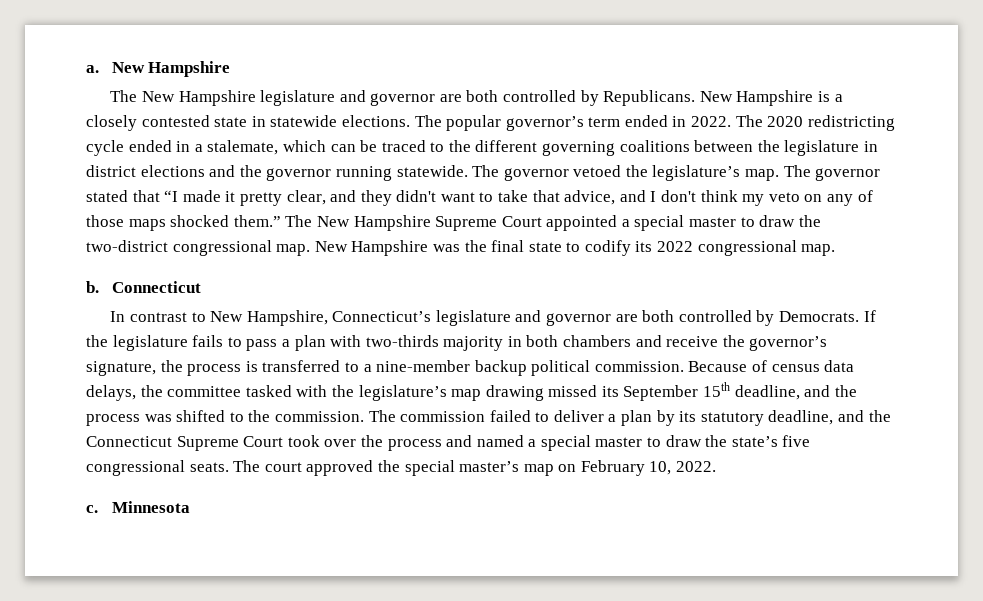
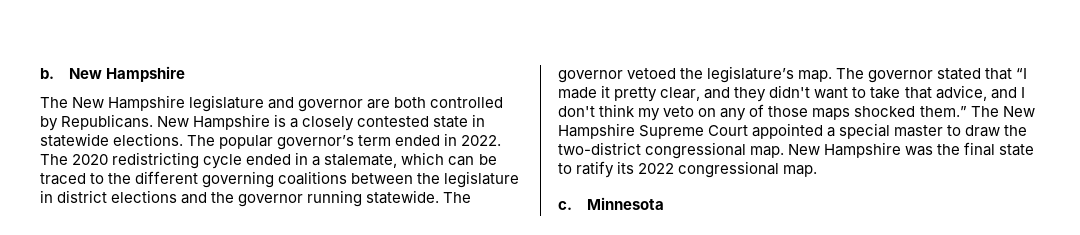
[86,65,99,73] a. -> [40,68,54,79] b.
[584,240,631,256] codify -> [576,161,615,178] ratify
[86,281,201,293] [110,310,876,326] [86,335,828,351] [86,360,855,376] [86,382,857,401] [86,410,891,426] [86,435,811,451] [86,460,717,476] // b. Connecticut // In contrast to New Hampshire, Connecticut’s legislature and governor are both controlled by Democrats. If the legislature fails to pass a plan with two-thirds majority in both chambers and receive the governor’s signature, the process is transferred to a nine-member backup political commission. Because of census data delays, the committee tasked with the legislature’s map drawing missed its September 15th deadline, and the process was shifted to the commission. The commission failed to deliver a plan by its statutory deadline, and the Connecticut Supreme Court took over the process and named a special master to draw the state’s five congressional seats. The court approved the special master’s map on February 10, 2022. -> (818, 171) none

